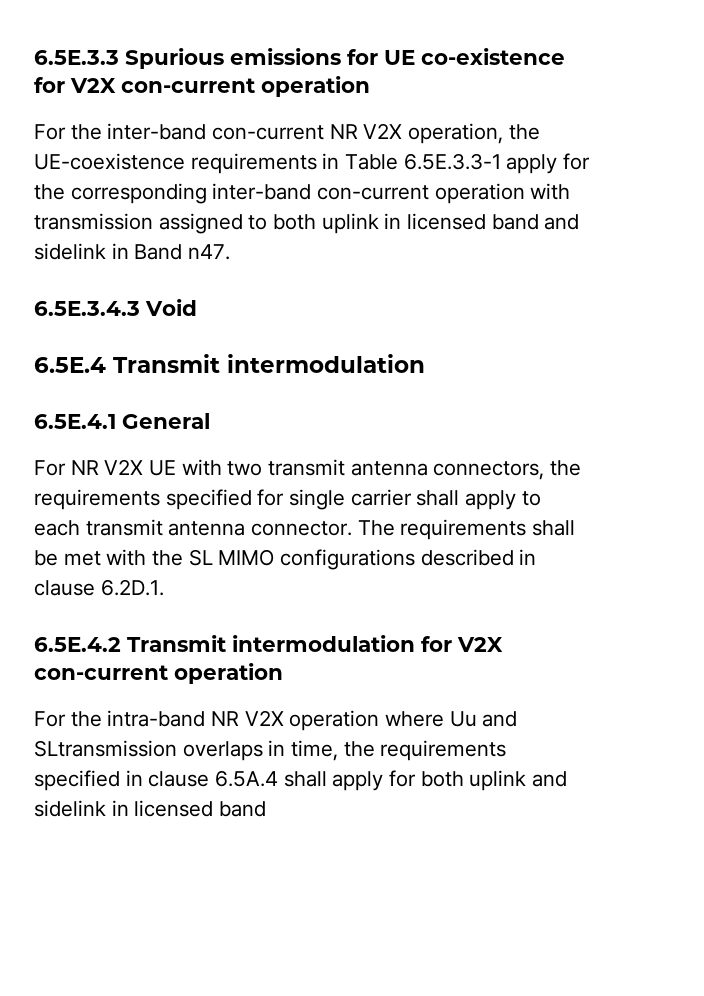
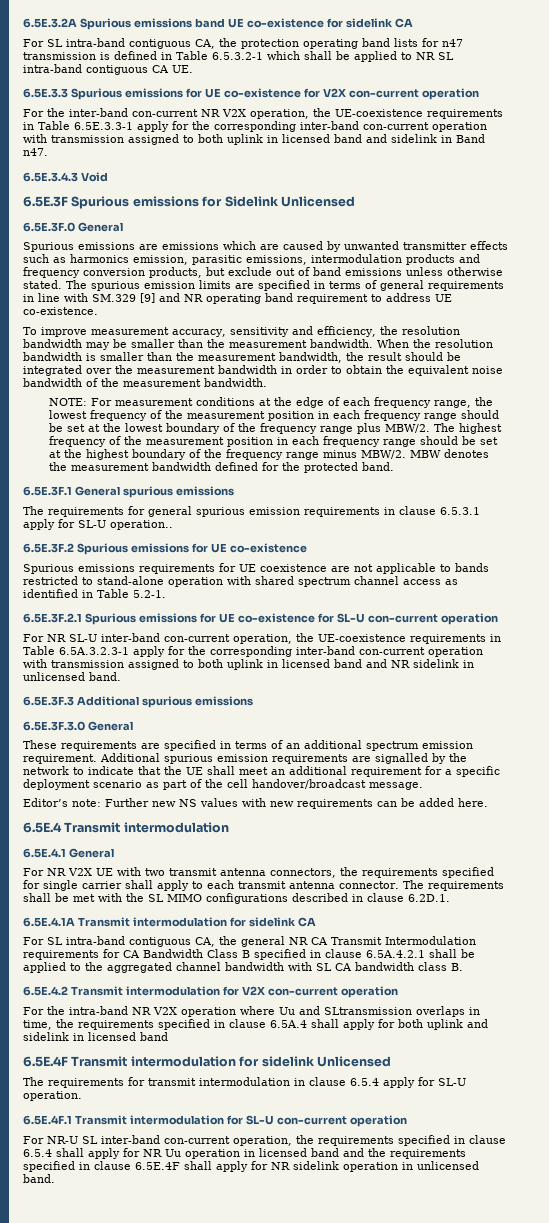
(34, 57) none -> [23,18,413,30] [23,38,463,49] [23,51,454,62] [23,64,193,75] 6.5E.3.2A Spurious emissions band UE co-existence for sidelink CA // For SL intra-band contiguous CA, the protection operating band lists for n47 transmission is defined in Table 6.5.3.2-1 which shall be applied to NR SL intra-band contiguous CA UE. //
(197, 307) none -> [23,196,355,209] [23,222,123,232] [23,241,508,252] [23,254,480,265] [23,267,503,278] [23,280,504,291] [23,293,452,304] [23,307,98,315] [23,326,460,337] [23,339,493,350] [23,352,461,363] [23,365,503,376] [23,378,267,387] [48,397,493,408] [48,410,499,421] [48,423,502,434] [48,436,498,447] [48,449,489,460] [48,462,394,473] [23,486,234,498] [23,506,480,517] [23,519,173,530] [23,543,307,555] [23,563,489,574] [23,576,458,587] [23,589,166,598] [23,613,498,625] [23,633,501,644] [23,646,483,657] [23,659,474,670] [23,672,121,681] [23,696,253,708] [23,721,133,731] [23,740,473,751] [23,753,467,764] [23,766,500,777] [23,779,423,790] [23,798,488,809] // 6.5E.3F Spurious emissions for Sidelink Unlicensed // 6.5E.3F.0 General // Spurious emissions are emissions which are caused by unwanted transmitter effects such as harmonics emission, parasitic emissions, intermodulation products and frequency conversion products, but exclude out of band emissions unless otherwise stated. The spurious emission limits are specified in terms of general requirements in line with SM.329 [9] and NR operating band requirement to address UE co-existence. // To improve measurement accuracy, sensitivity and efficiency, the resolution bandwidth may be smaller than the measurement bandwidth. When the resolution bandwidth is smaller than the measurement bandwidth, the result should be integrated over the measurement bandwidth in order to obtain the equivalent noise bandwidth of the measurement bandwidth. // NOTE: For measurement conditions at the edge of each frequency range, the lowest frequency of the measurement position in each frequency range should be set at the lowest boundary of the frequency range plus MBW/2. The highest frequency of the measurement position in each frequency range should be set at the highest boundary of the frequency range minus MBW/2. MBW denotes the measurement bandwidth defined for the protected band. // 6.5E.3F.1 General spurious emissions // The requirements for general spurious emission requirements in clause 6.5.3.1 apply for SL-U operation.. // 6.5E.3F.2 Spurious emissions for UE co-existence // Spurious emissions requirements for UE coexistence are not applicable to bands restricted to stand-alone operation with shared spectrum channel access as identified in Table 5.2-1. // 6.5E.3F.2.1 Spurious emissions for UE co-existence for SL-U con-current operation // For NR SL-U inter-band con-current operation, the UE-coexistence requirements in Table 6.5A.3.2.3-1 apply for the corresponding inter-band con-current operation with transmission assigned to both uplink in licensed band and NR sidelink in unlicensed band. // 6.5E.3F.3 Additional spurious emissions // 6.5E.3F.3.0 General // These requirements are specified in terms of an additional spectrum emission requirement. Additional spurious emission requirements are signalled by the network to indicate that the UE shall meet an additional requirement for a specific deployment scenario as part of the cell handover/broadcast message. // Editor’s note: Further new NS values with new requirements can be added here.
(164, 587) none -> [23,917,316,927] [23,936,476,947] [23,949,475,960] [23,962,463,973] // 6.5E.4.1A Transmit intermodulation for sidelink CA // For SL intra-band contiguous CA, the general NR CA Transmit Intermodulation requirements for CA Bandwidth Class B specified in clause 6.5A.4.2.1 shall be applied to the aggregated channel bandwidth with SL CA bandwidth class B.
(267, 809) none -> [23,1056,391,1067] [23,1077,466,1088] [23,1091,82,1101] [23,1115,407,1127] [23,1135,506,1146] [23,1148,466,1159] [23,1161,479,1172] [23,1174,55,1183] // 6.5E.4F Transmit intermodulation for sidelink Unlicensed // The requirements for transmit intermodulation in clause 6.5.4 apply for SL-U operation. // 6.5E.4F.1 Transmit intermodulation for SL-U con-current operation // For NR-U SL inter-band con-current operation, the requirements specified in clause 6.5.4 shall apply for NR Uu operation in licensed band and the requirements specified in clause 6.5E.4F shall apply for NR sidelink operation in unlicensed band.

